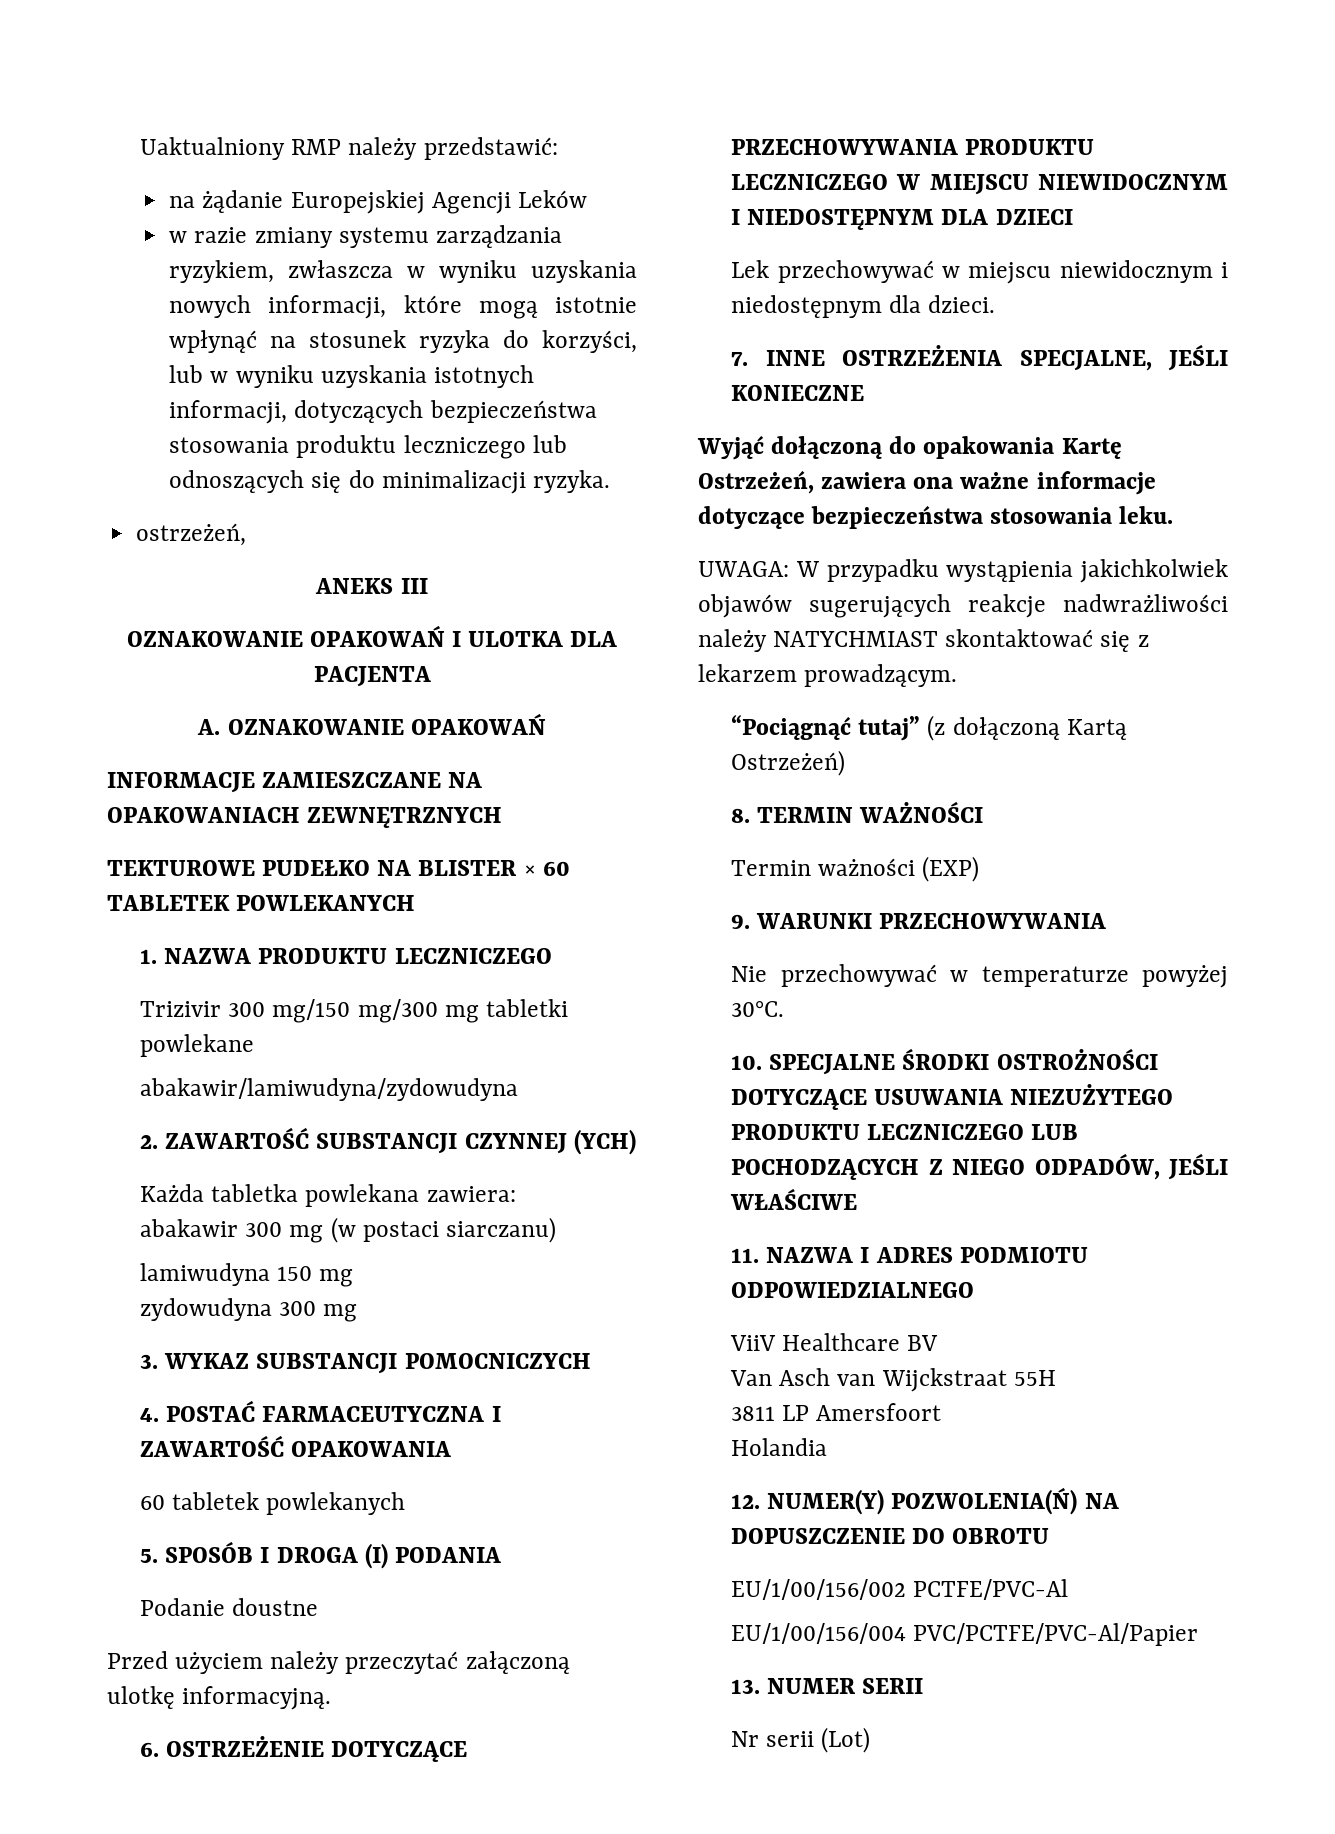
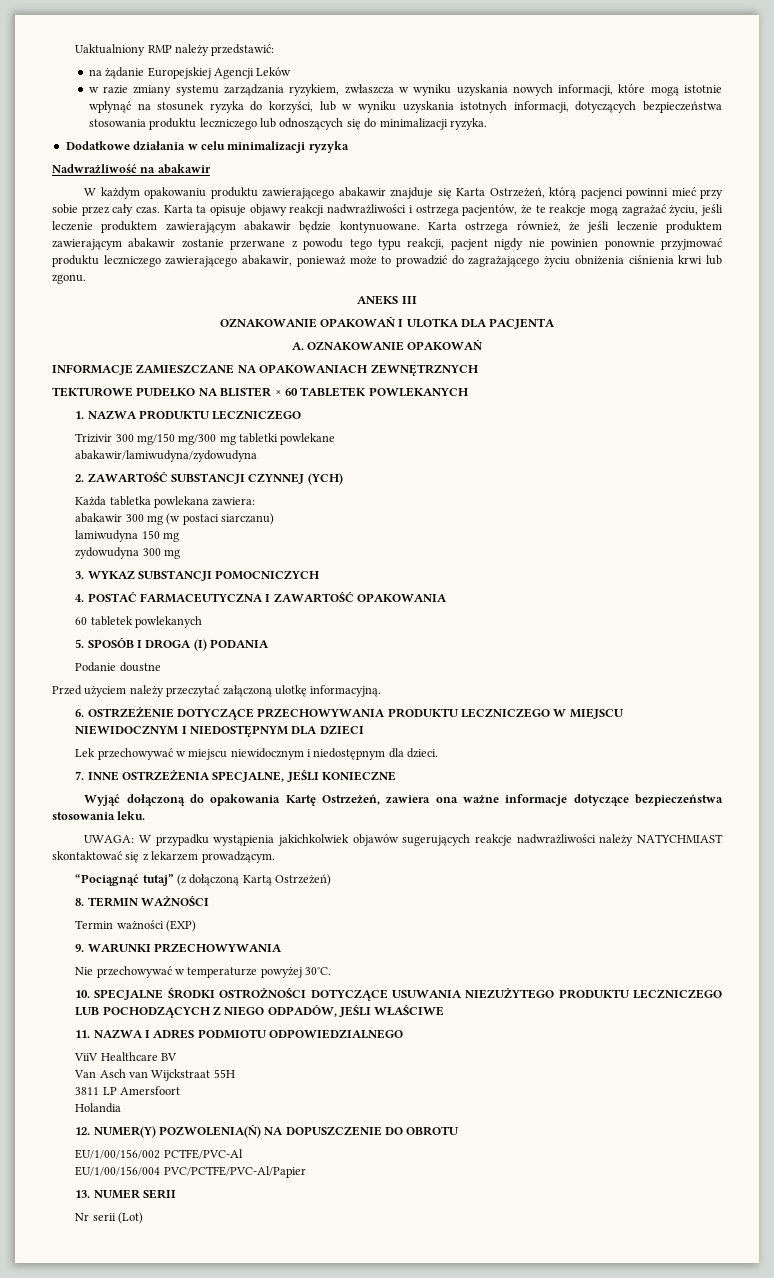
[136,523,247,546] ostrzeżeń, -> [65,141,349,153] [52,164,211,174] [84,187,723,199] [52,204,724,216] [52,221,723,233] [52,238,723,250] [52,255,722,267] [52,274,86,284] Dodatkowe działania w celu minimalizacji ryzyka // Nadwrażliwość na abakawir // W każdym opakowaniu produktu zawierającego abakawir znajduje się Karta Ostrzeżeń, którą pacjenci powinni mieć przy sobie przez cały czas. Karta ta opisuje objawy reakcji nadwrażliwości i ostrzega pacjentów, że te reakcje mogą zagrażać życiu, jeśli leczenie produktem zawierającym abakawir będzie kontynuowane. Karta ostrzega również, że jeśli leczenie produktem zawierającym abakawir zostanie przerwane z powodu tego typu reakcji, pacjent nigdy nie powinien ponownie przyjmować produktu leczniczego zawierającego abakawir, ponieważ może to prowadzić do zagrażającego życiu obniżenia ciśnienia krwi lub zgonu.

